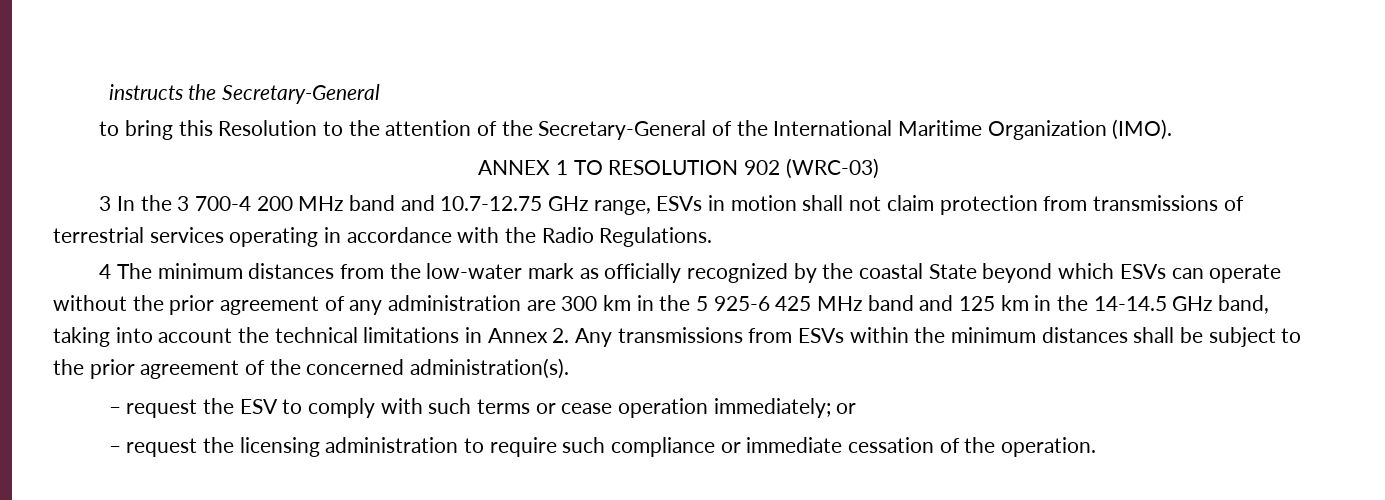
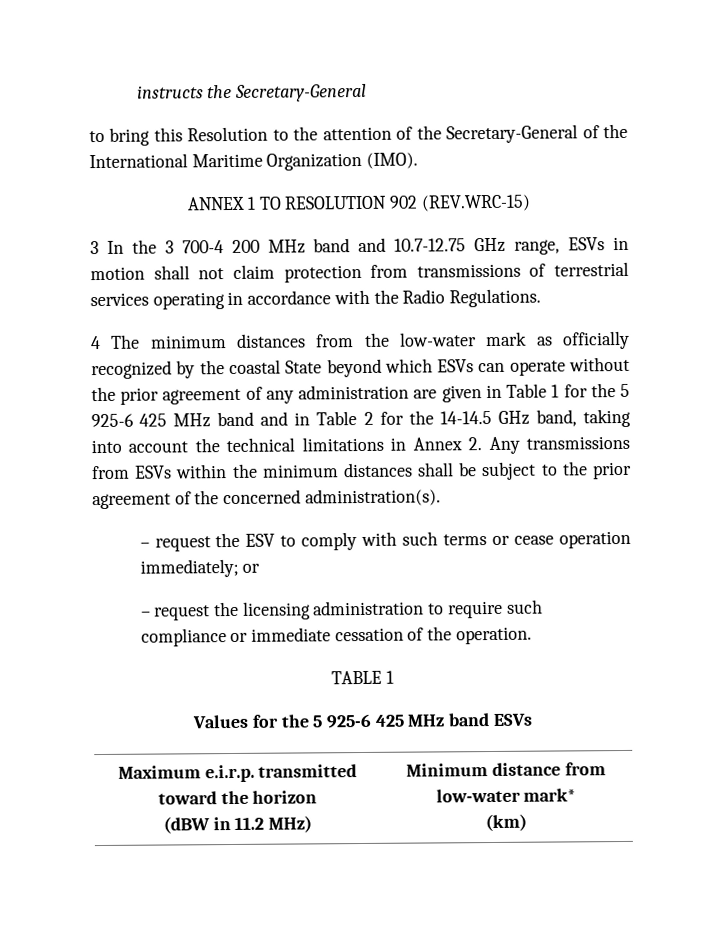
[785,158,879,179] (WRC-03) -> [420,194,531,212] (REV.WRC-15)
[561,295,654,311] 300 km in -> [441,383,588,403] given in Table 1 for
[959,295,1052,311] 125 km in -> [294,411,404,426] in Table 2 for
(1096, 447) none -> [331,670,394,685] [192,713,533,729] [117,764,358,783] [157,790,318,805] [162,815,313,834] [406,762,606,777] [435,788,577,803] [485,813,527,832] // TABLE 1 // Values for the 5 925-6 425 MHz band ESVs // Maximum e.i.r.p. transmitted toward the horizon // (dBW in 11.2 MHz) | Minimum distance from low-water mark* // (km)

